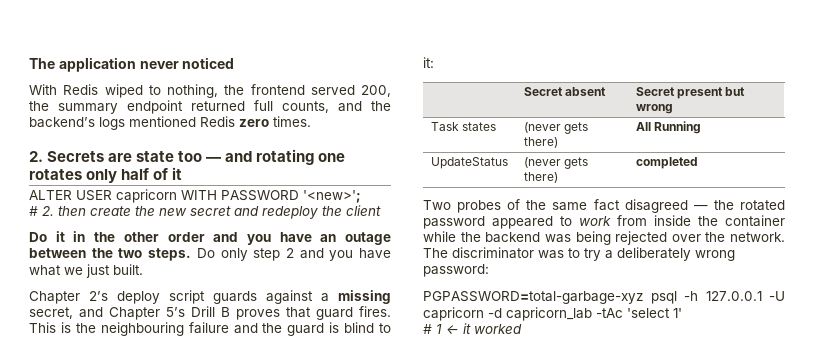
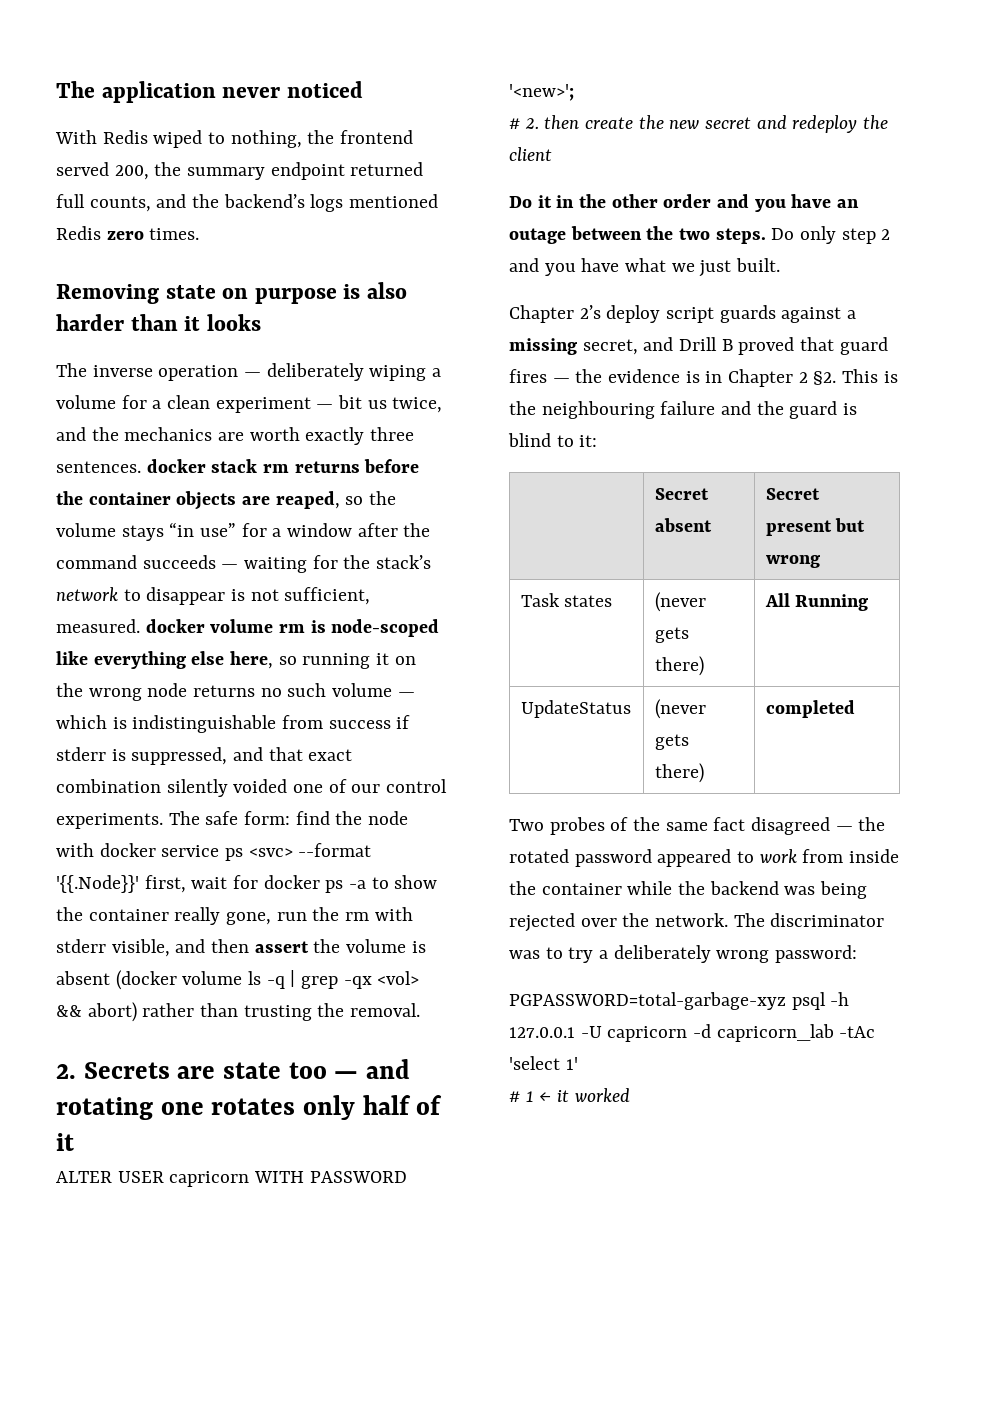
(311, 121) none -> [56,282,408,304] [56,314,261,331] [56,363,442,381] [56,395,443,413] [56,427,415,445] [56,459,420,473] [56,491,397,510] [56,522,431,541] [56,555,432,573] [56,587,371,605] [56,619,440,637] [56,651,416,669] [56,683,415,701] [56,715,411,733] [56,747,353,765] [56,779,448,797] [56,811,409,829] [56,843,372,861] [56,875,438,893] [56,907,413,925] [56,939,426,957] [56,970,420,990] [56,1002,421,1022] // Removing state on purpose is also harder than it looks // The inverse operation — deliberately wiping a volume for a clean experiment — bit us twice, and the mechanics are worth exactly three sentences. docker stack rm returns before the container objects are reaped, so the volume stays “in use” for a window after the command succeeds — waiting for the stack’s network to disappear is not sufficient, measured. docker volume rm is node-scoped like everything else here, so running it on the wrong node returns no such volume — which is indistinguishable from success if stderr is suppressed, and that exact combination silently voided one of our control experiments. The safe form: find the node with docker service ps <svc> --format '{{.Node}}' first, wait for docker ps -a to show the container really gone, run the rm with stderr visible, and then assert the volume is absent (docker volume ls -q | grep -qx <vol> && abort) rather than trusting the removal.
[109,307,185,320] Chapter 5’s -> (674, 344) none
[236,309,280,320] proves -> [738,337,795,355] proved
[359,306,391,317] fires. -> [509,369,837,387] fires — the evidence is in Chapter 2 §2.

